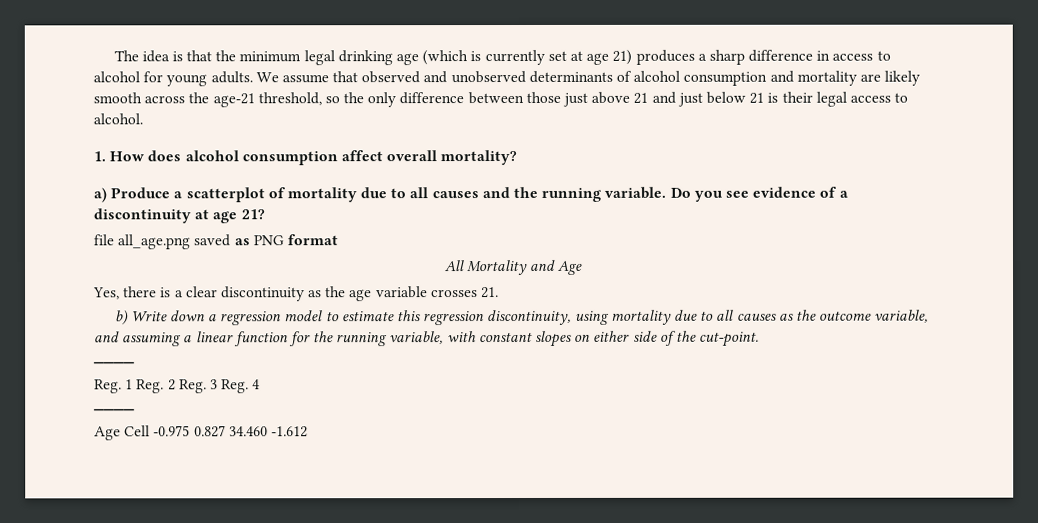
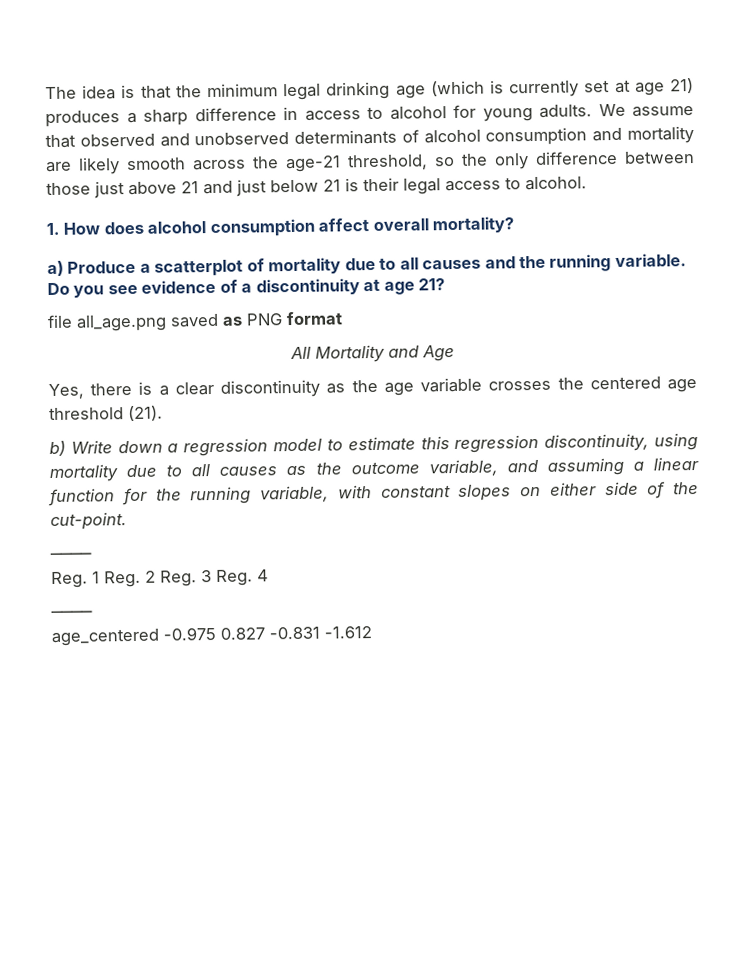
[481,287,500,299] 21. -> [557,376,697,393] [49,405,163,422] the centered age threshold (21).
[94,425,151,441] Age Cell -> [51,628,160,647] age_centered
[228,426,268,437] 34.460 -> [269,626,320,640] -0.831

